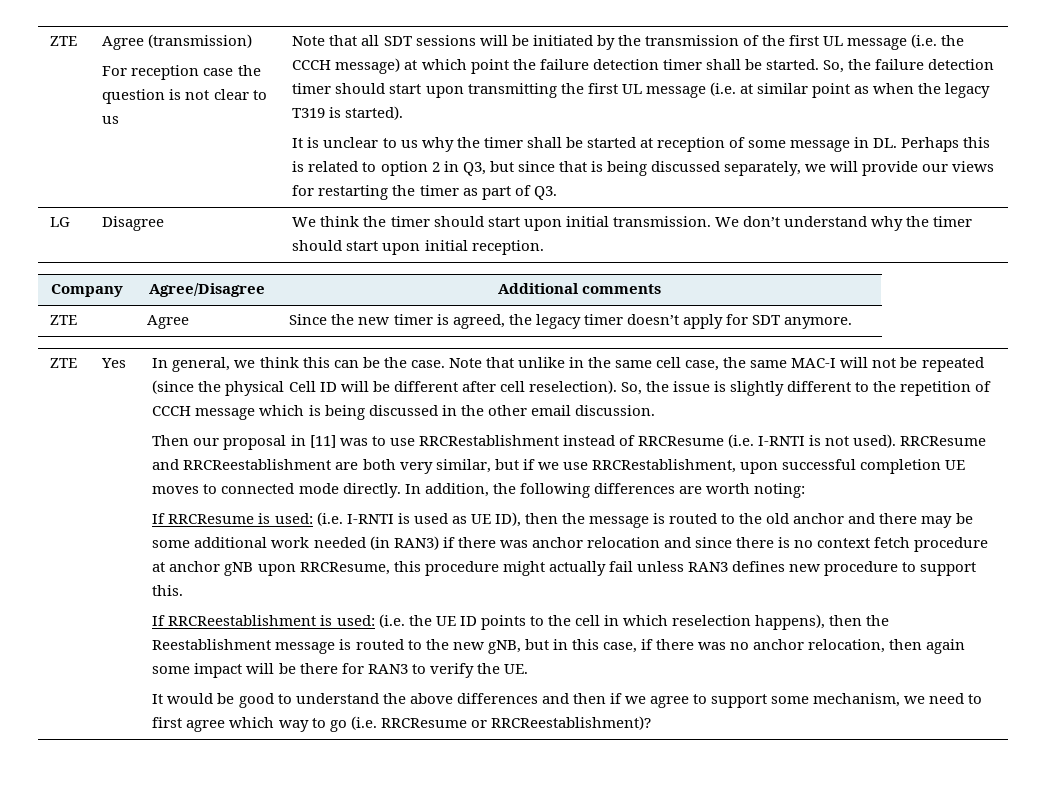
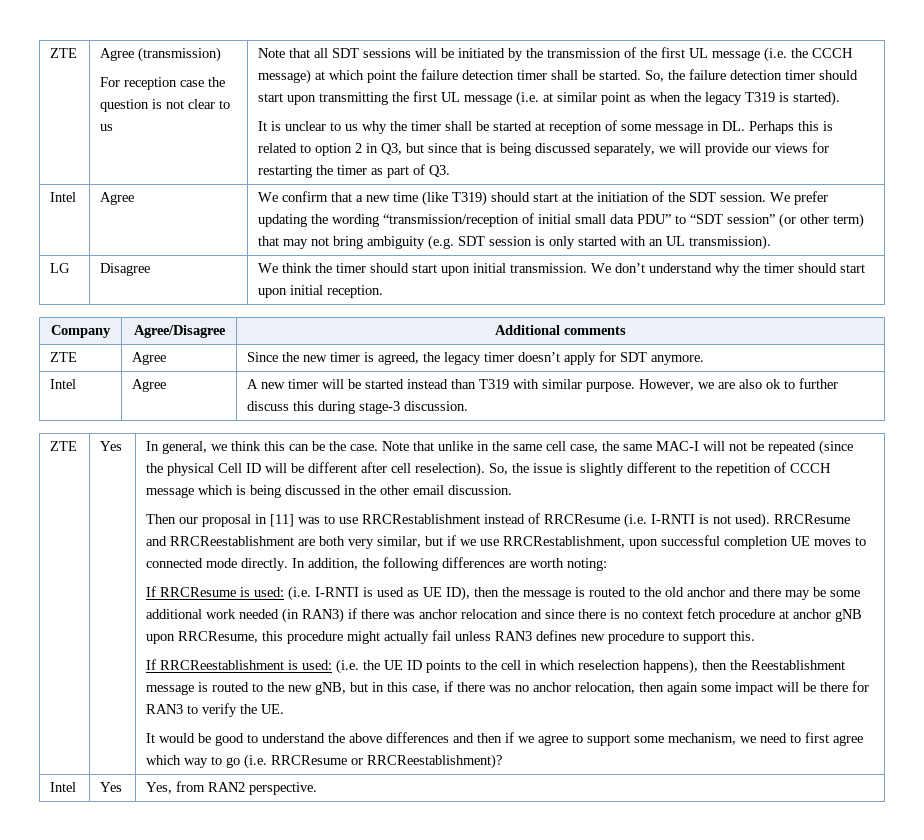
(557, 193) none -> [50,192,77,202] [100,192,135,205] [258,191,829,206] [258,213,865,228] [258,235,772,250] // Intel | Agree | We confirm that a new time (like T319) should start at the initiation of the SDT session. We prefer updating the wording “transmission/reception of initial small data PDU” to “SDT session” (or other term) that may not bring ambiguity (e.g. SDT session is only started with an UL transmission).
(853, 323) none -> [50,379,77,389] [132,379,167,392] [247,378,839,392] [247,401,469,414] // Intel | Agree | A new timer will be started instead than T319 with similar purpose. However, we are also ok to further discuss this during stage-3 discussion.
(651, 723) none -> [50,782,77,792] [100,782,123,792] [146,781,318,795] // Intel | Yes | Yes, from RAN2 perspective.

